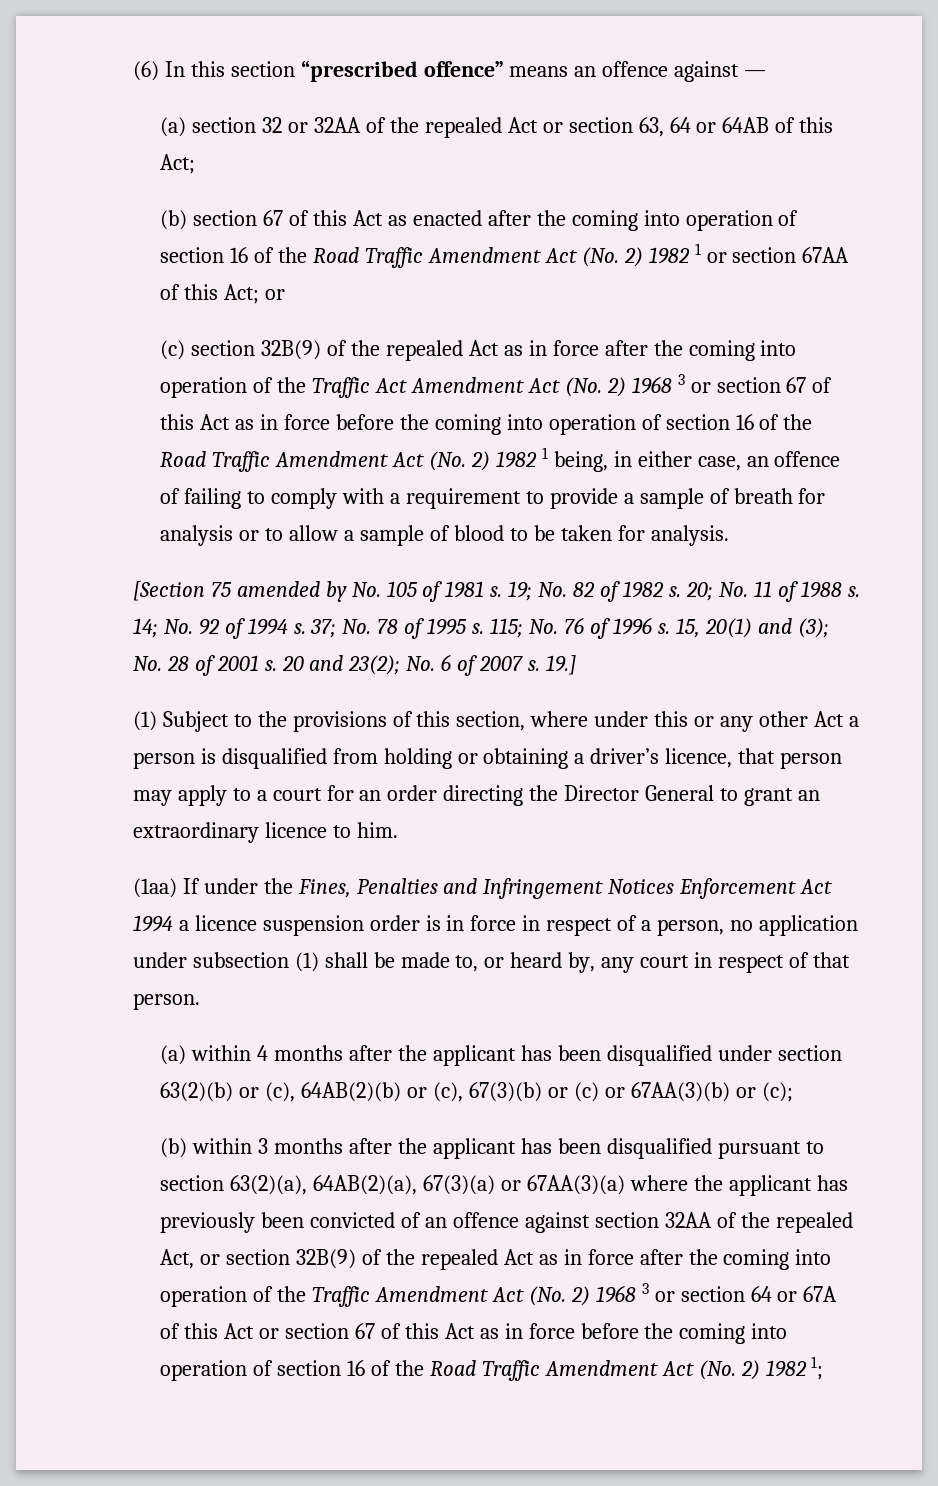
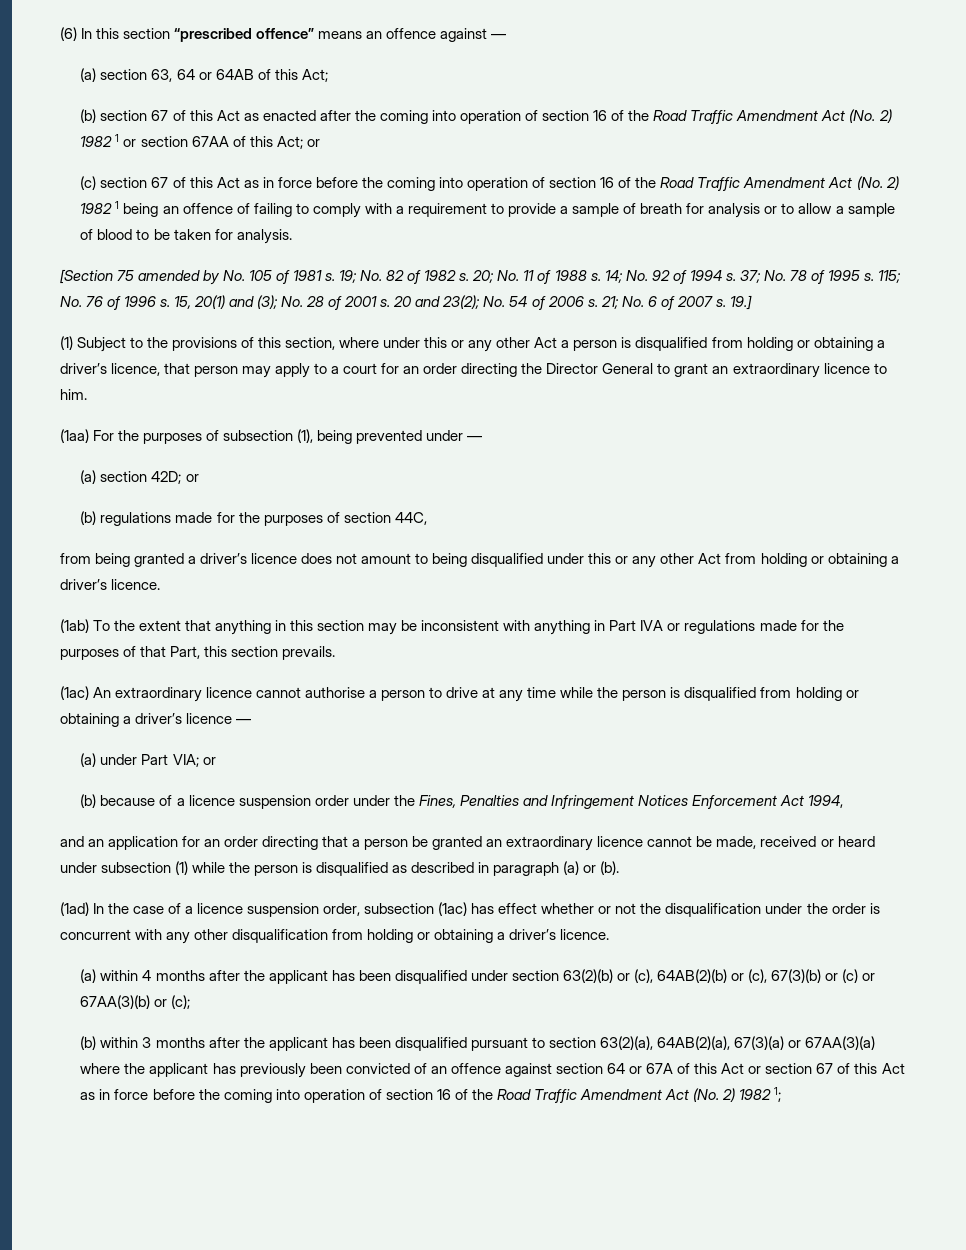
[262,117,633,138] 32 or 32AA of the repealed Act or section -> (148, 74) none
[261,340,797,361] [160,374,781,398] 32B(9) of the repealed Act as in force after the coming into operation of the Traffic Act Amendment Act (No. 2) 1968 3 or section -> (148, 182) none
[553,451,741,472] being, in either case, -> [123,203,159,217] being
(436, 663) none -> [509,296,644,310] 54 of 2006 s. 21; No.
[182,878,200,894] If -> [92,429,483,444] [80,470,199,484] [80,511,427,526] [59,553,899,568] [59,579,160,590] [59,619,844,635] [59,646,335,660] [59,686,859,702] [59,713,251,727] [80,753,216,767] [80,794,349,809] For the purposes of subsection (1), being prevented under — // (a) section 42D; or // (b) regulations made for the purposes of section 44C, // from being granted a driver’s licence does not amount to being disqualified under this or any other Act from holding or obtaining a driver’s licence. // (1ab) To the extent that anything in this section may be inconsistent with anything in Part IVA or regulations made for the purposes of that Part, this section prevails. // (1ac) An extraordinary licence cannot authorise a person to drive at any time while the person is disqualified from holding or obtaining a driver’s licence — // (a) under Part VIA; or // (b) because of a licence suspension order
[132,915,858,936] [132,952,850,973] [132,993,200,1010] 1994 a licence suspension order is in force in respect of a person, no application under subsection (1) shall be made to, or heard by, any court in respect of that person. -> [808,795,844,808] [59,836,875,851] [59,861,620,876] [59,902,880,917] [59,929,610,944] 1994, // and an application for an order directing that a person be granted an extraordinary licence cannot be made, received or heard under subsection (1) while the person is disqualified as described in paragraph (a) or (b). // (1ad) In the case of a licence suspension order, subsection (1ac) has effect whether or not the disqualification under the order is concurrent with any other disqualification from holding or obtaining a driver’s licence.
[664,1212,853,1233] [160,1249,832,1270] [160,1283,745,1307] 32AA of the repealed Act, or section 32B(9) of the repealed Act as in force after the coming into operation of the Traffic Amendment Act (No. 2) 1968 3 or section -> (603, 1068) none

